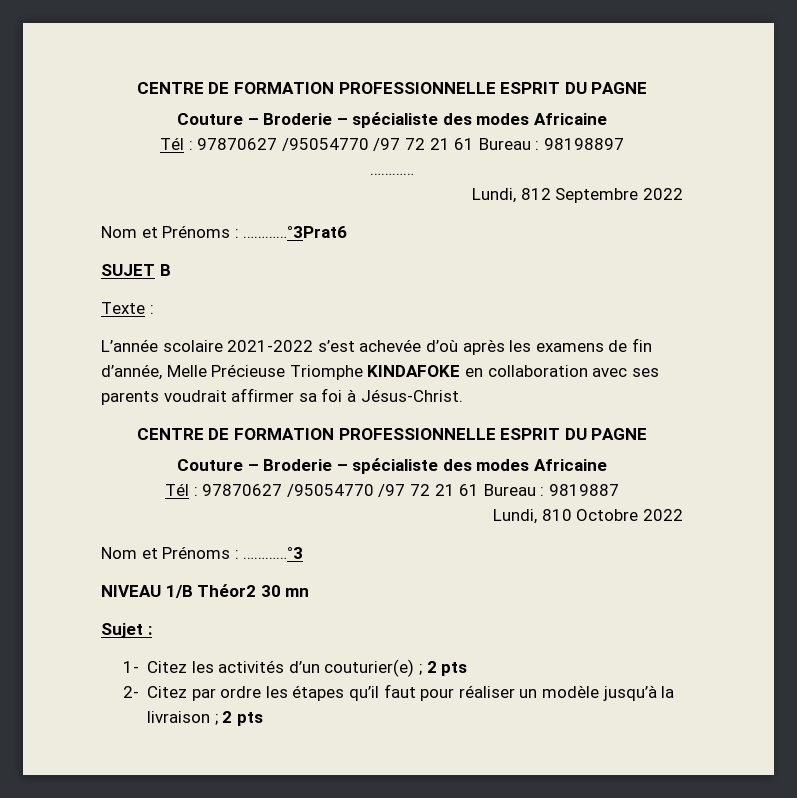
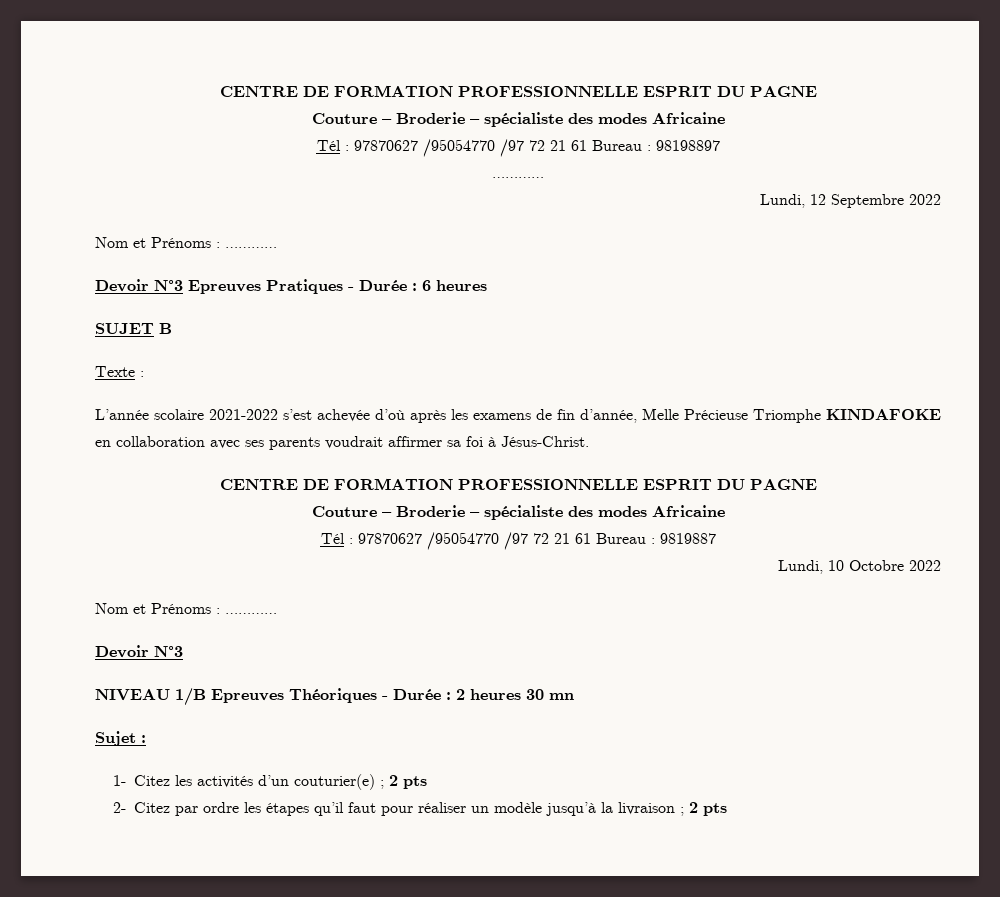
[520,188,551,200] 812 -> [810,194,826,205] 12
[243,226,348,238] …………°3Prat6 -> [225,247,277,248] [95,279,487,294] ………… // Devoir N°3 Epreuves Pratiques - Durée : 6 heures
[541,509,572,521] 810 -> [828,560,844,571] 10
[243,547,304,559] …………°3 -> [225,613,277,614] [95,645,183,658] ………… // Devoir N°3
[197,584,257,597] Théor2 -> [211,688,521,703] Epreuves Théoriques - Durée : 2 heures

